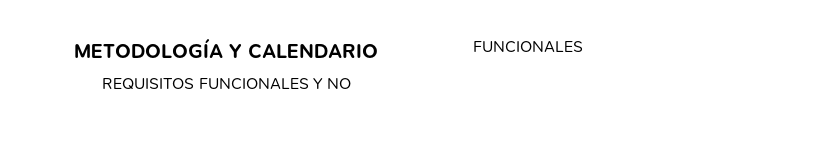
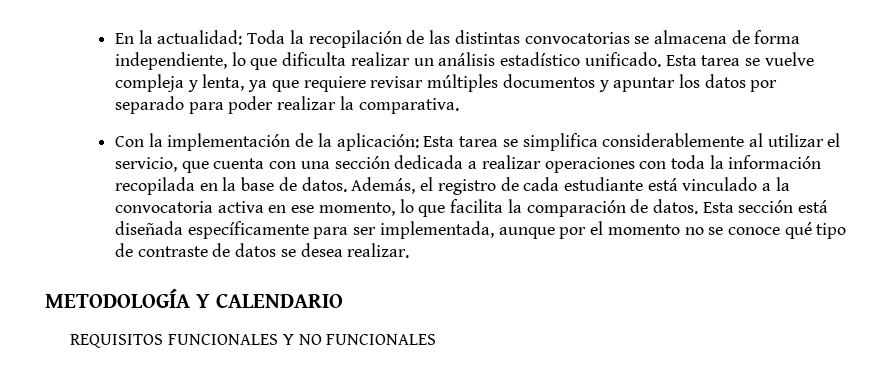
(74, 48) none -> [115,30,801,48] [115,52,814,70] [115,74,778,92] [115,96,459,114] [115,133,841,151] [115,155,822,173] [115,177,790,195] [115,199,829,217] [115,221,847,239] [115,243,410,258] En la actualidad: Toda la recopilación de las distintas convocatorias se almacena de forma independiente, lo que dificulta realizar un análisis estadístico unificado. Esta tarea se vuelve compleja y lenta, ya que requiere revisar múltiples documentos y apuntar los datos por separado para poder realizar la comparativa. // Con la implementación de la aplicación: Esta tarea se simplifica considerablemente al utilizar el servicio, que cuenta con una sección dedicada a realizar operaciones con toda la información recopilada en la base de datos. Además, el registro de cada estudiante está vinculado a la convocatoria activa en ese momento, lo que facilita la comparación de datos. Esta sección está diseñada específicamente para ser implementada, aunque por el momento no se conoce qué tipo de contraste de datos se desea realizar. //

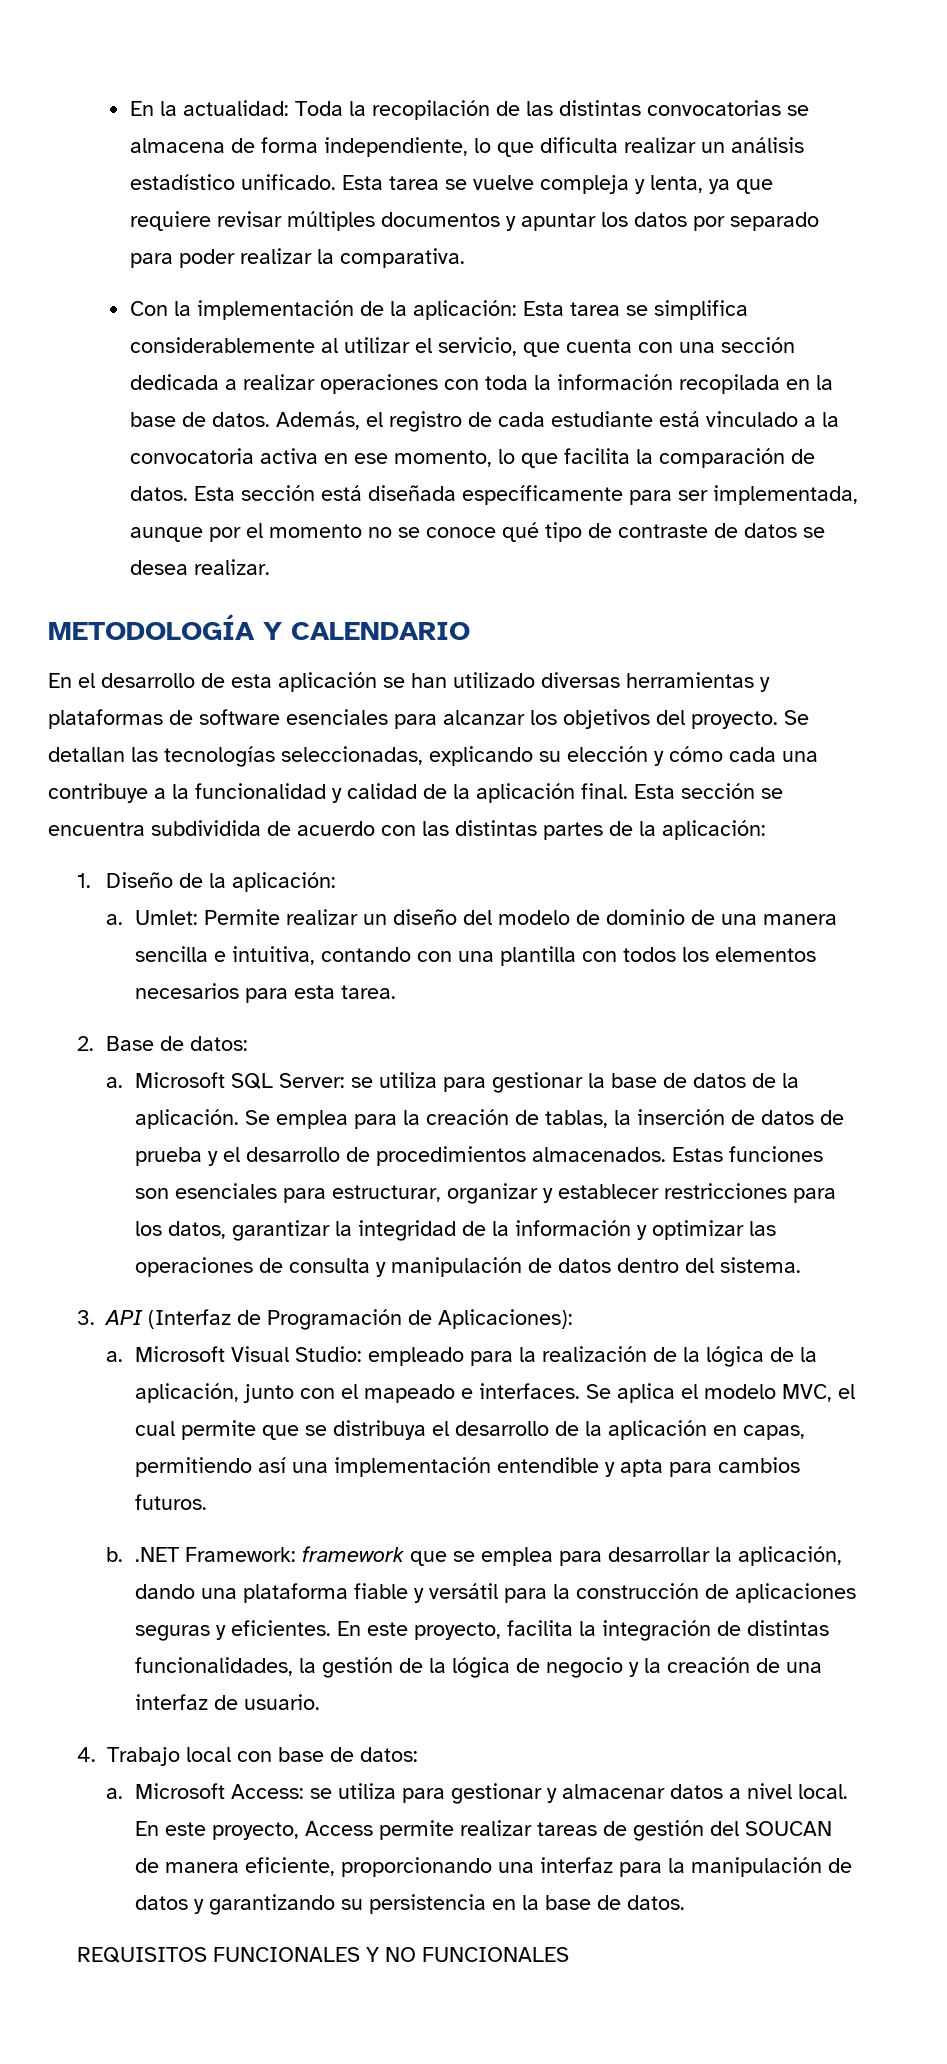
(343, 300) none -> [48,672,770,692] [48,709,809,729] [48,746,818,767] [48,783,783,803] [48,820,766,840] [76,872,336,892] [105,909,837,925] [134,946,816,966] [134,983,396,1003] [76,1036,248,1051] [105,1072,799,1093] [134,1109,844,1129] [134,1146,823,1166] [134,1183,836,1204] [134,1220,776,1241] [134,1257,801,1277] [76,1309,573,1330] [105,1346,817,1367] [134,1383,855,1403] [134,1420,805,1440] [134,1457,800,1477] [134,1494,207,1510] [105,1546,842,1566] [134,1583,856,1603] [134,1620,829,1641] [134,1657,822,1678] [134,1694,320,1710] [76,1747,418,1766] [105,1783,848,1804] [134,1820,832,1841] [134,1857,852,1877] [134,1894,685,1915] // En el desarrollo de esta aplicación se han utilizado diversas herramientas y plataformas de software esenciales para alcanzar los objetivos del proyecto. Se detallan las tecnologías seleccionadas, explicando su elección y cómo cada una contribuye a la funcionalidad y calidad de la aplicación final. Esta sección se encuentra subdividida de acuerdo con las distintas partes de la aplicación: // 1. Diseño de la aplicación: // a. Umlet: Permite realizar un diseño del modelo de dominio de una manera sencilla e intuitiva, contando con una plantilla con todos los elementos necesarios para esta tarea. // 2. Base de datos: // a. Microsoft SQL Server: se utiliza para gestionar la base de datos de la aplicación. Se emplea para la creación de tablas, la inserción de datos de prueba y el desarrollo de procedimientos almacenados. Estas funciones son esenciales para estructurar, organizar y establecer restricciones para los datos, garantizar la integridad de la información y optimizar las operaciones de consulta y manipulación de datos dentro del sistema. // 3. API (Interfaz de Programación de Aplicaciones): // a. Microsoft Visual Studio: empleado para la realización de la lógica de la aplicación, junto con el mapeado e interfaces. Se aplica el modelo MVC, el cual permite que se distribuya el desarrollo de la aplicación en capas, permitiendo así una implementación entendible y apta para cambios futuros. // b. .NET Framework: framework que se emplea para desarrollar la aplicación, dando una plataforma fiable y versátil para la construcción de aplicaciones seguras y eficientes. En este proyecto, facilita la integración de distintas funcionalidades, la gestión de la lógica de negocio y la creación de una interfaz de usuario. // 4. Trabajo local con base de datos: // a. Microsoft Access: se utiliza para gestionar y almacenar datos a nivel local. En este proyecto, Access permite realizar tareas de gestión del SOUCAN de manera eficiente, proporcionando una interfaz para la manipulación de datos y garantizando su persistencia en la base de datos.

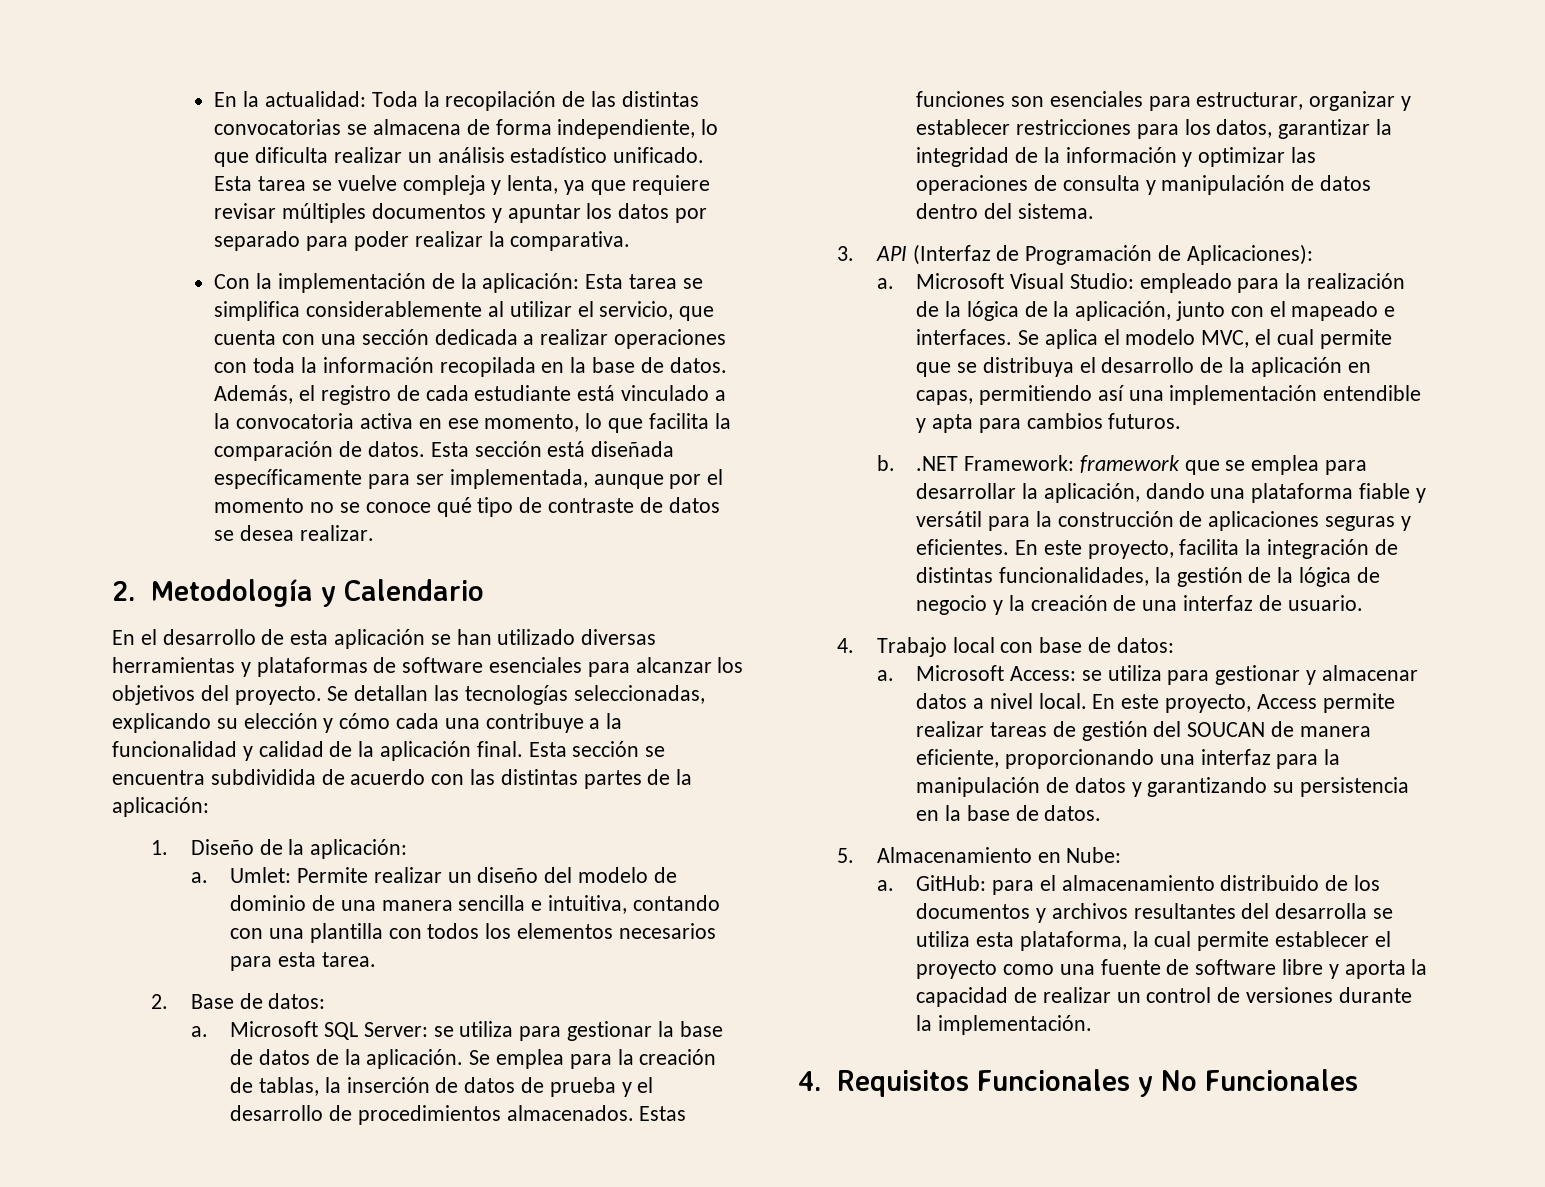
[48,614,470,640] METODOLOGÍA Y CALENDARIO -> [112,579,485,607] 2. Metodología y Calendario
[76,1947,569,1963] REQUISITOS FUNCIONALES Y NO FUNCIONALES -> [837,847,1122,863] [876,875,1380,895] [916,903,1393,923] [916,931,1391,951] [916,959,1428,979] [916,987,1412,1007] [916,1015,1092,1035] [798,1069,1359,1097] 5. Almacenamiento en Nube: // a. GitHub: para el almacenamiento distribuido de los documentos y archivos resultantes del desarrolla se utiliza esta plataforma, la cual permite establecer el proyecto como una fuente de software libre y aporta la capacidad de realizar un control de versiones durante la implementación. // 4. Requisitos Funcionales y No Funcionales

